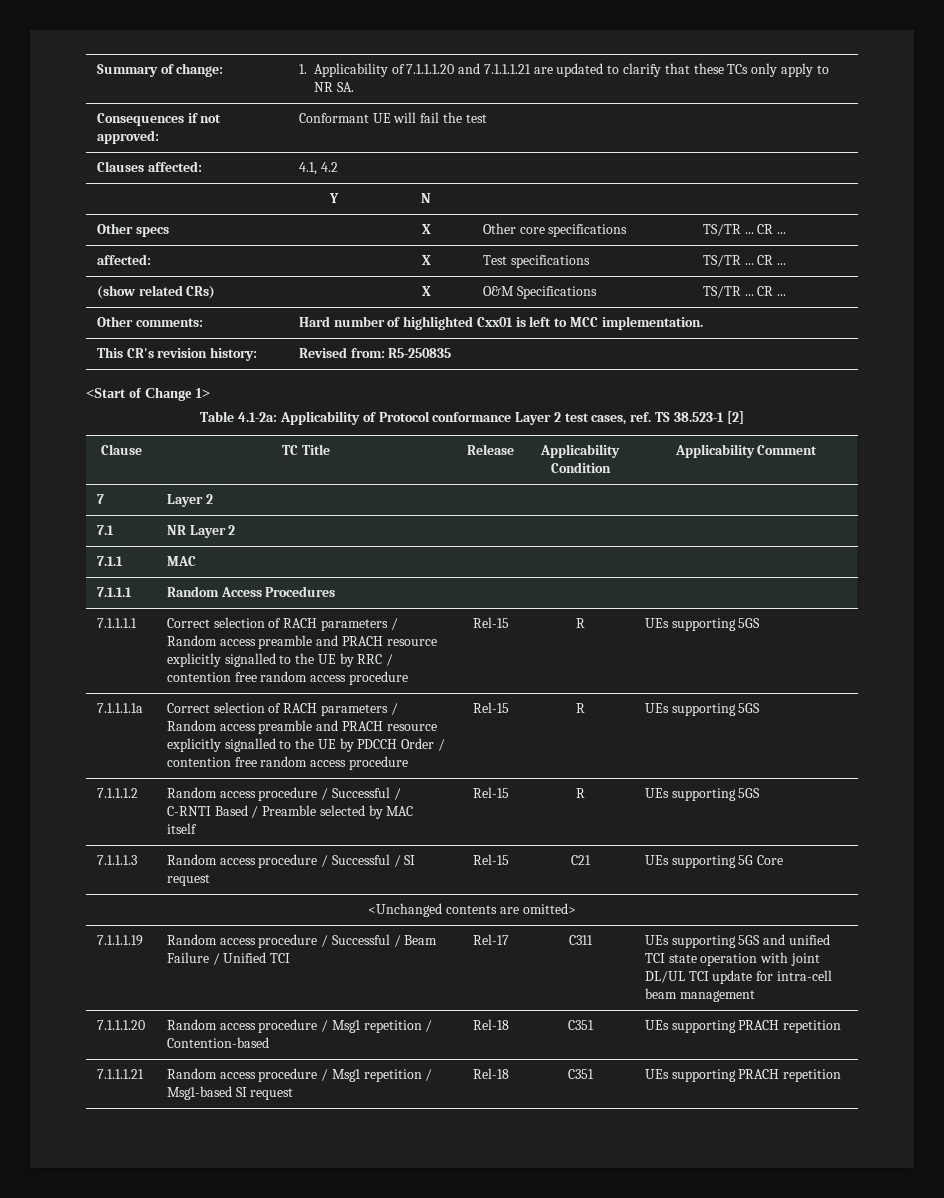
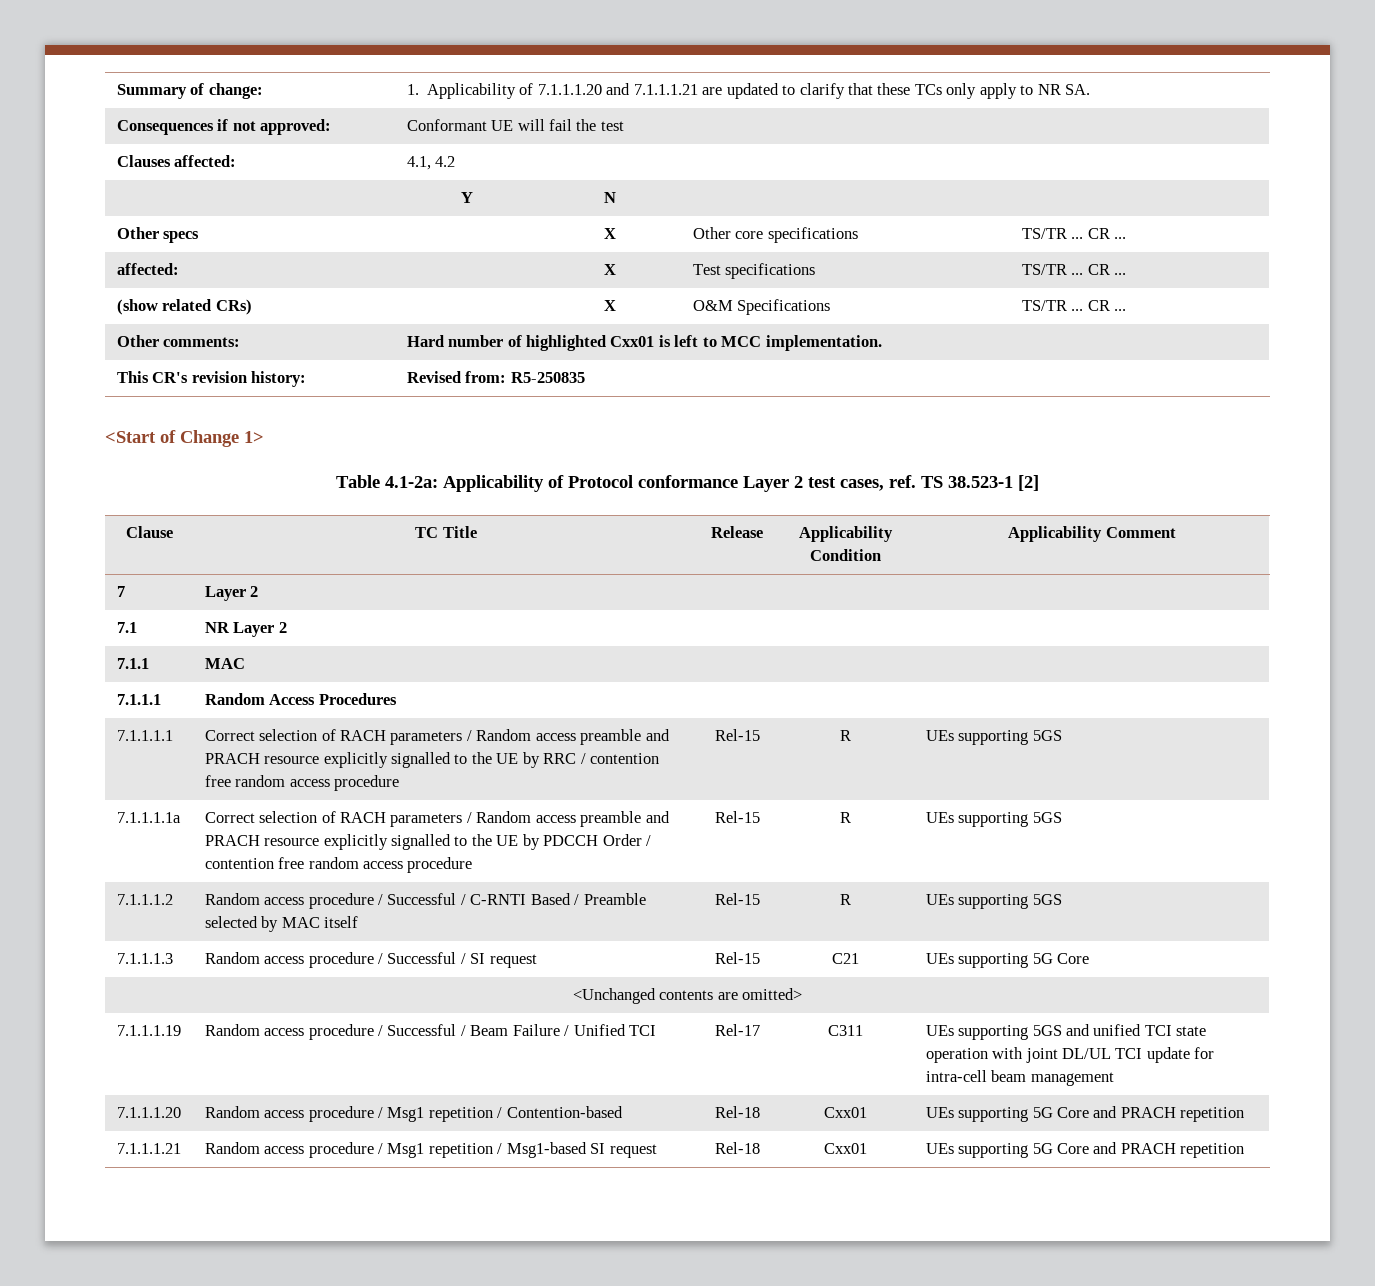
[567,1020,594,1030] [644,1020,736,1033] C351 | UEs supporting -> [823,1107,867,1118] [925,1106,1118,1122] Cxx01 | UEs supporting 5G Core and
[567,1069,594,1079] [644,1069,736,1082] C351 | UEs supporting -> [823,1143,867,1154] [925,1142,1118,1158] Cxx01 | UEs supporting 5G Core and

